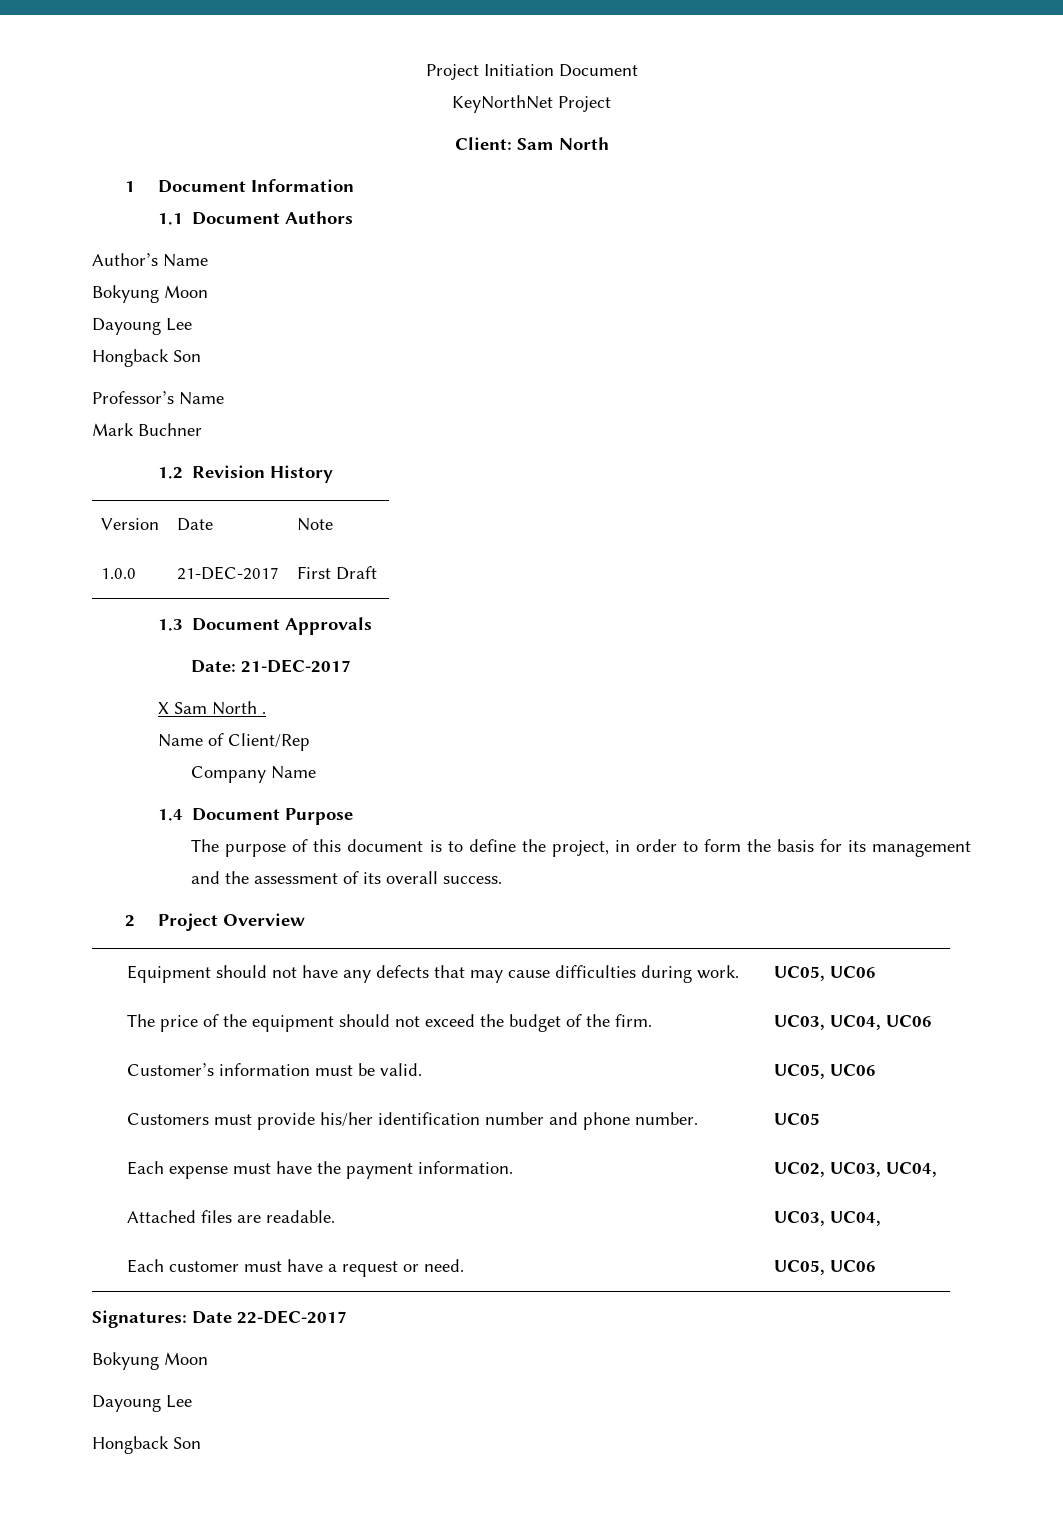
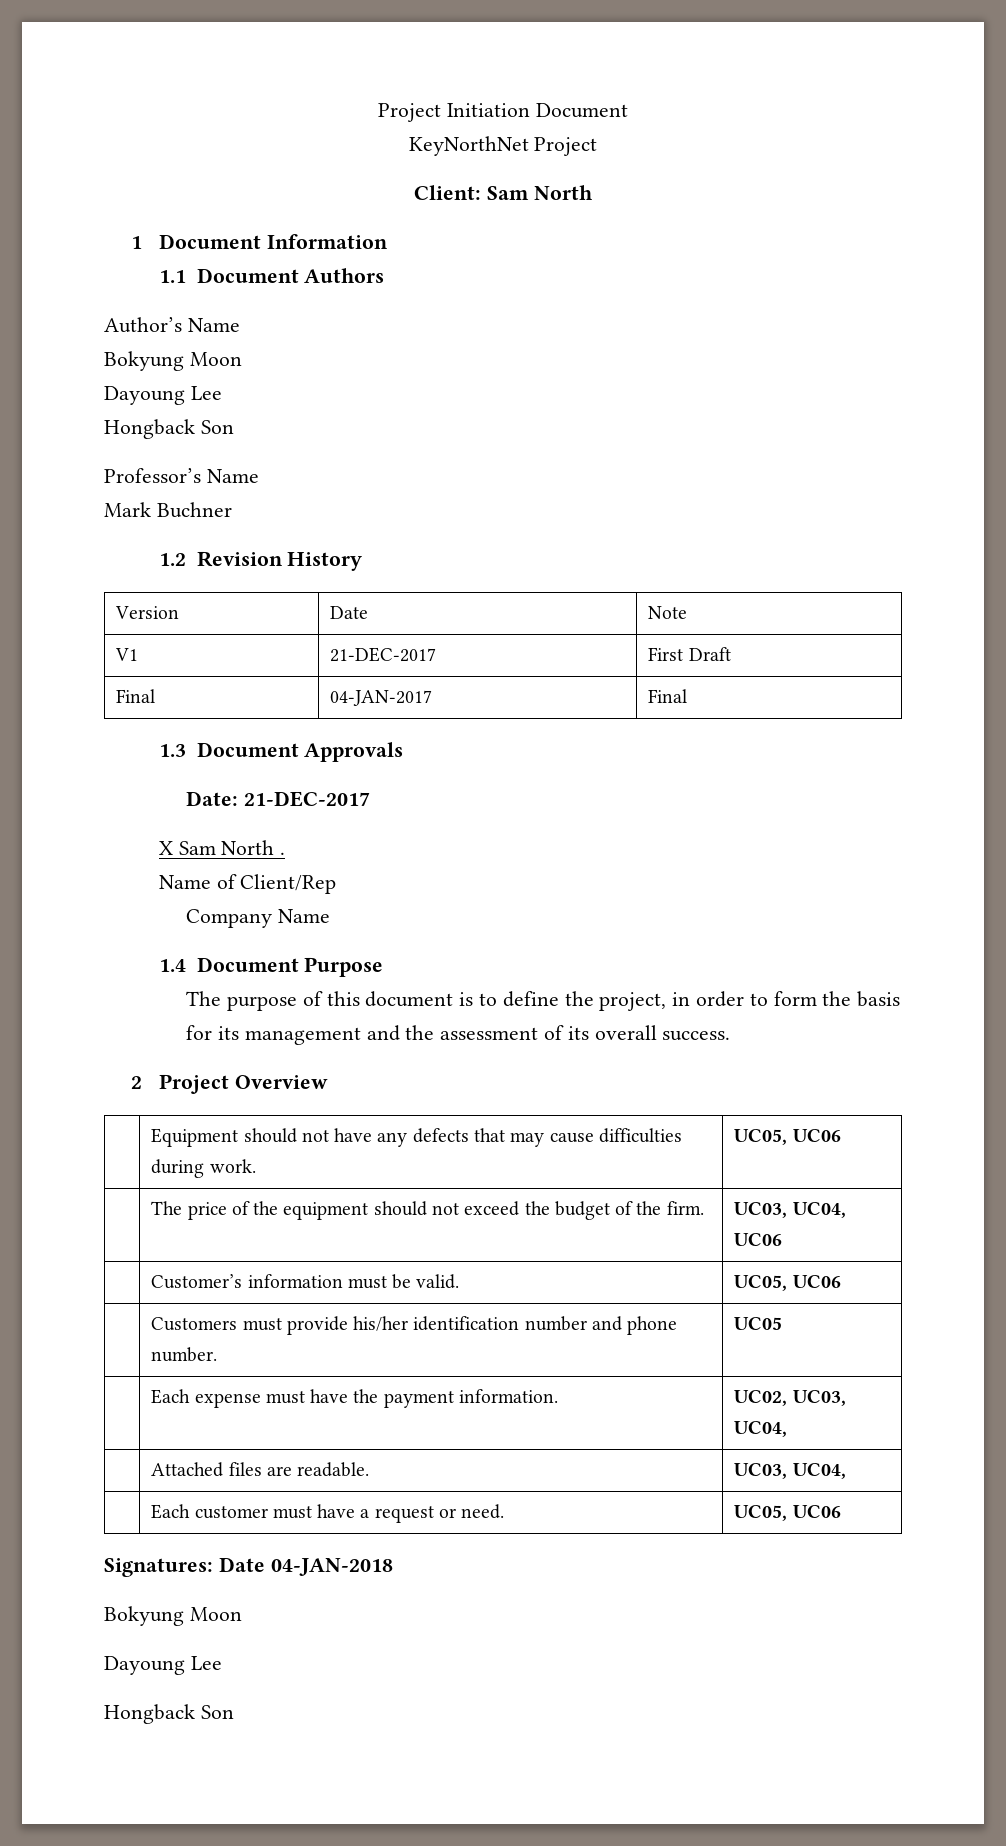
[100,568,136,579] 1.0.0 -> [115,648,139,661] V1
(377, 573) none -> [116,689,156,703] [330,690,433,706] [648,689,688,703] // Final | 04-JAN-2017 | Final
[237,1310,347,1324] 22-DEC-2017 -> [270,1558,393,1576] 04-JAN-2018

